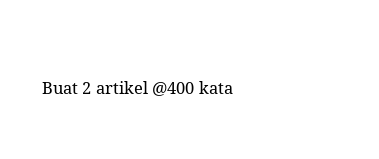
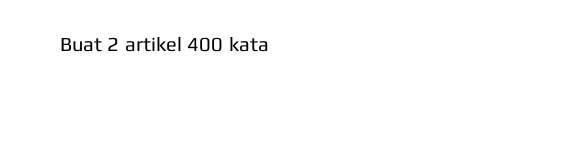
[152,82,195,96] @400 -> [187,37,224,52] 400

